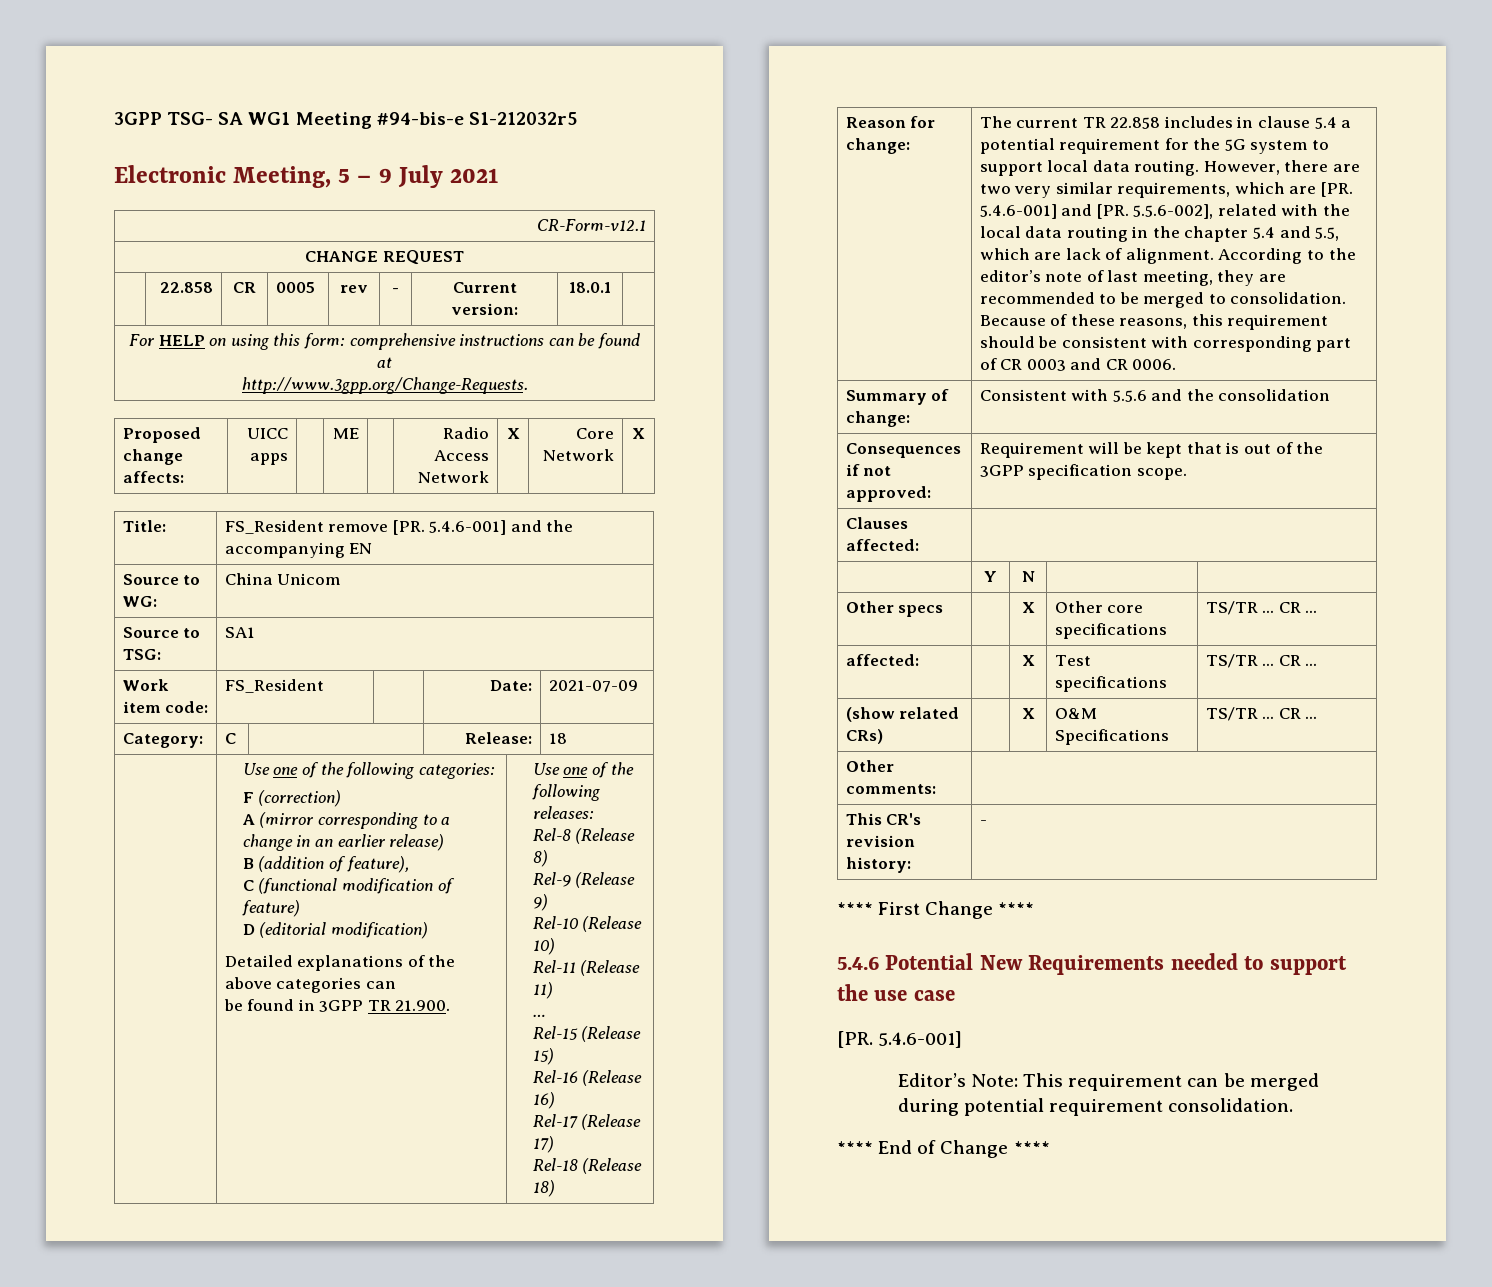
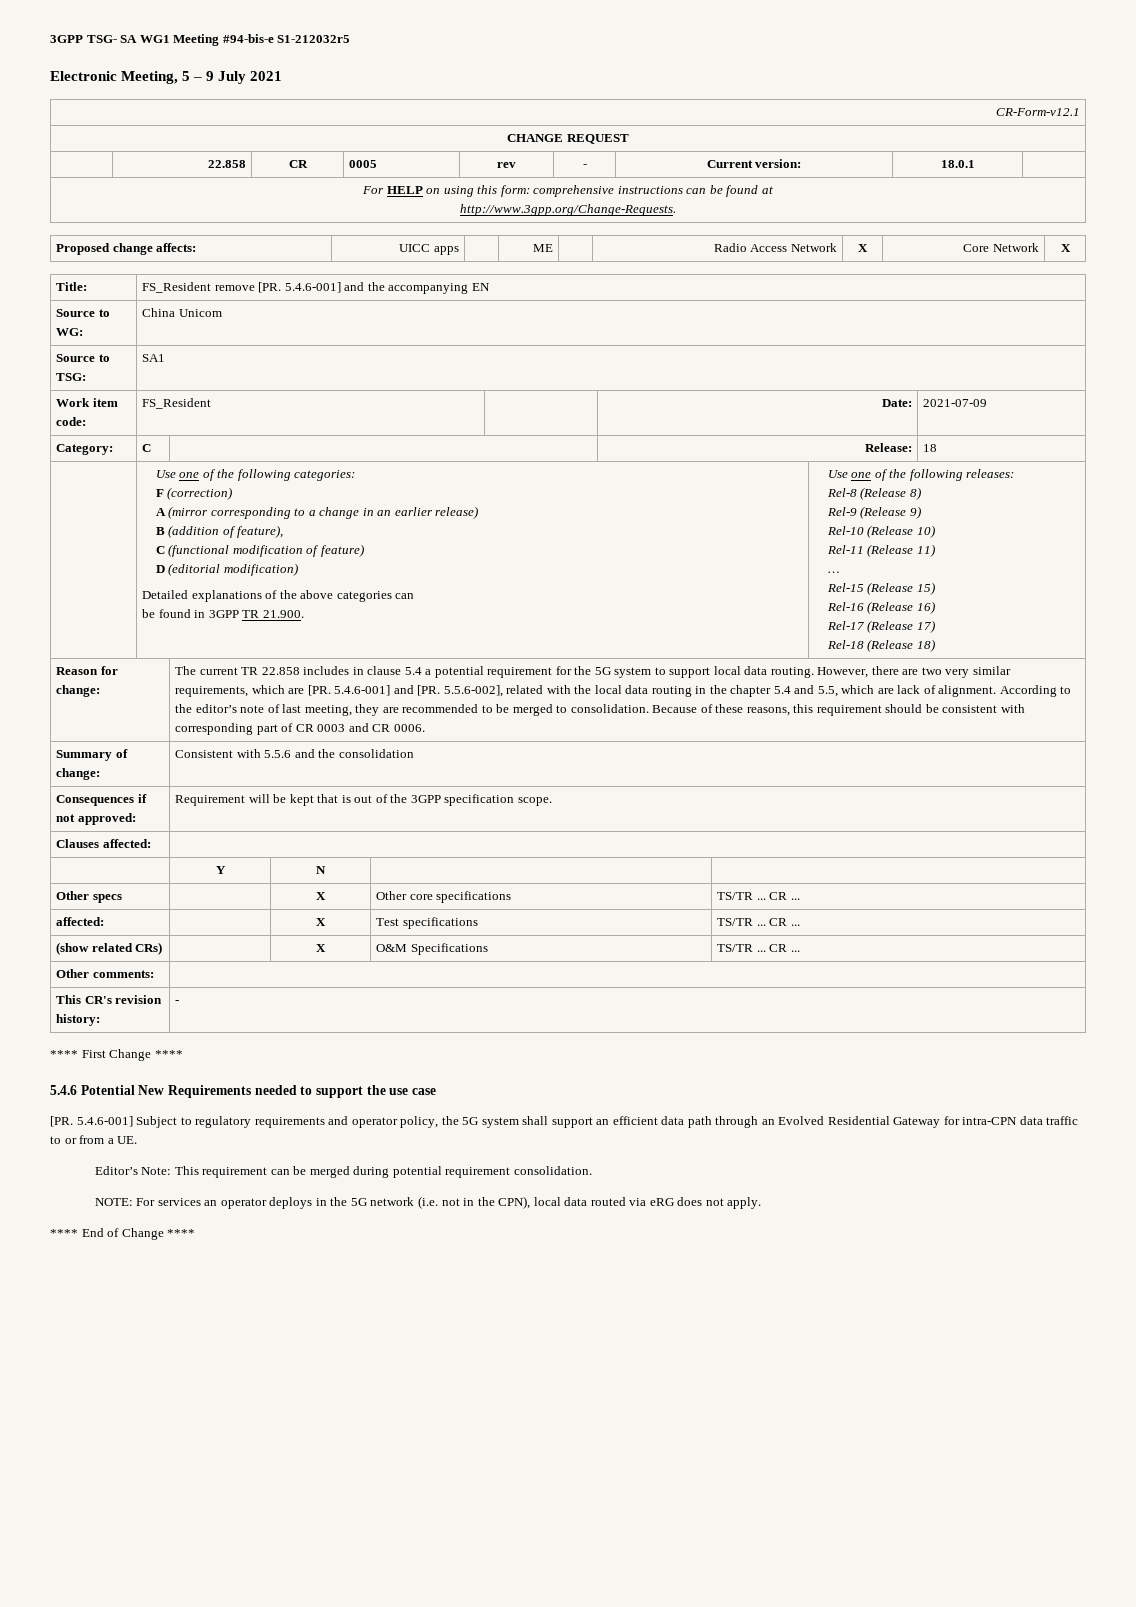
(963, 1039) none -> [136,1116,1079,1128] [50,1135,138,1144] Subject to regulatory requirements and operator policy, the 5G system shall support an efficient data path through an Evolved Residential Gateway for intra-CPN data traffic to or from a UE.
(1294, 1105) none -> [94,1196,762,1209] // NOTE: For services an operator deploys in the 5G network (i.e. not in the CPN), local data routed via eRG does not apply.

